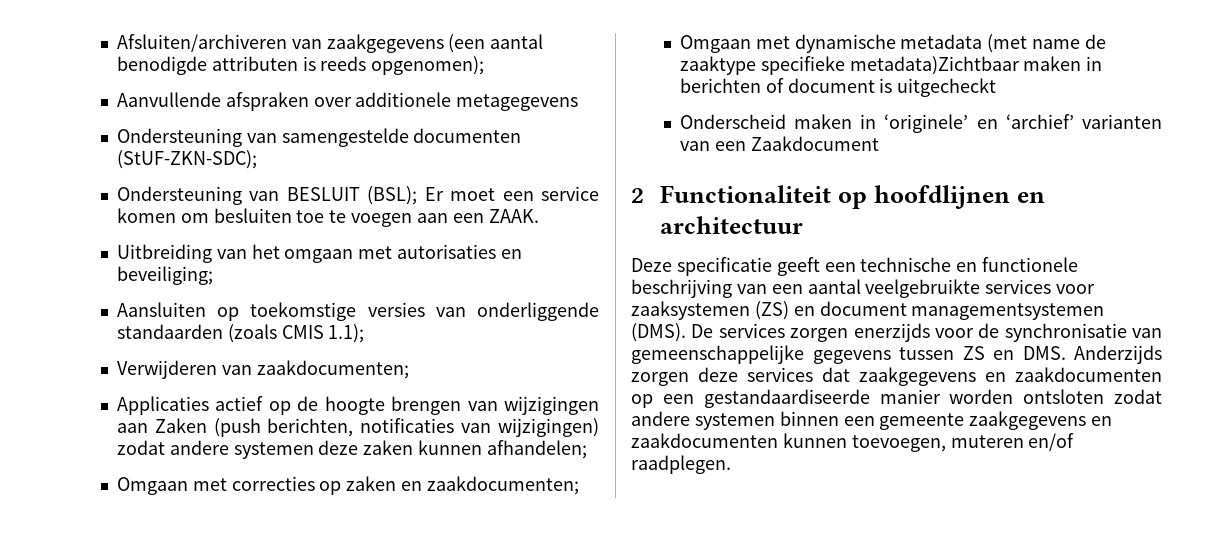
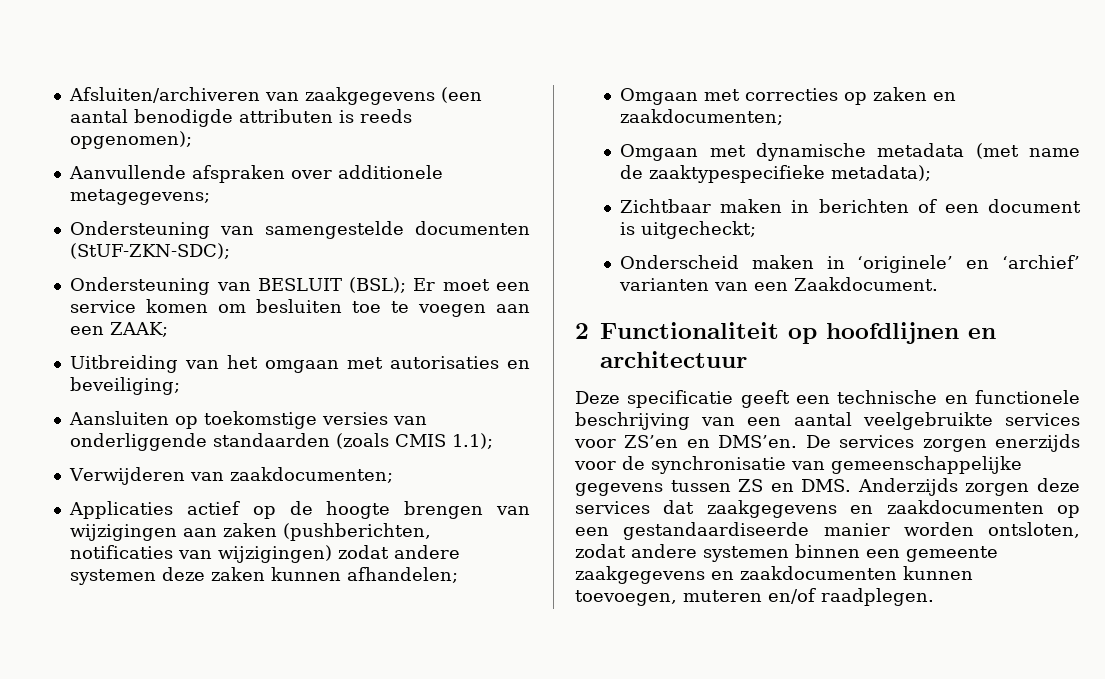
[456,94,579,111] metagegevens -> [70,189,211,205] metagegevens;
[488,209,539,223] ZAAK. -> [110,322,169,337] ZAAK;
[154,418,354,437] Zaken (push berichten, -> [223,523,432,541] zaken (pushberichten,
[679,56,1020,75] zaaktype specifieke metadata)Zichtbaar -> [649,165,932,183] [620,199,712,213] zaaktypespecifieke metadata); // Zichtbaar
(784, 85) none -> [944,204,979,213] een
[897,78,997,97] uitgecheckt -> [641,221,757,239] uitgecheckt;
[750,136,879,151] Zaakdocument -> [794,277,939,291] Zaakdocument.
[631,301,1105,320] [631,323,686,342] zaaksystemen (ZS) en document managementsystemen (DMS). -> [624,435,798,448] ZS’en en DMS’en.
[1023,389,1105,404] ontsloten -> [988,522,1080,538] ontsloten,

